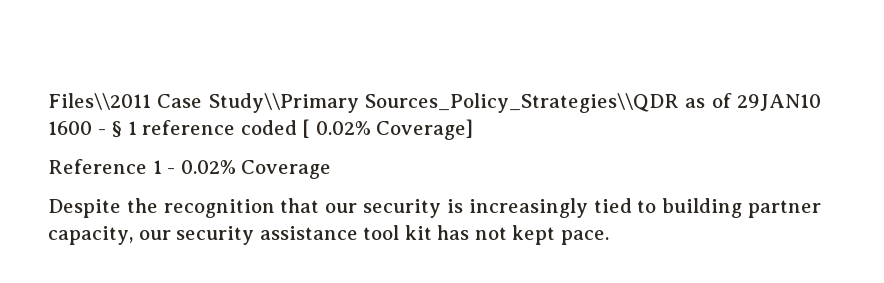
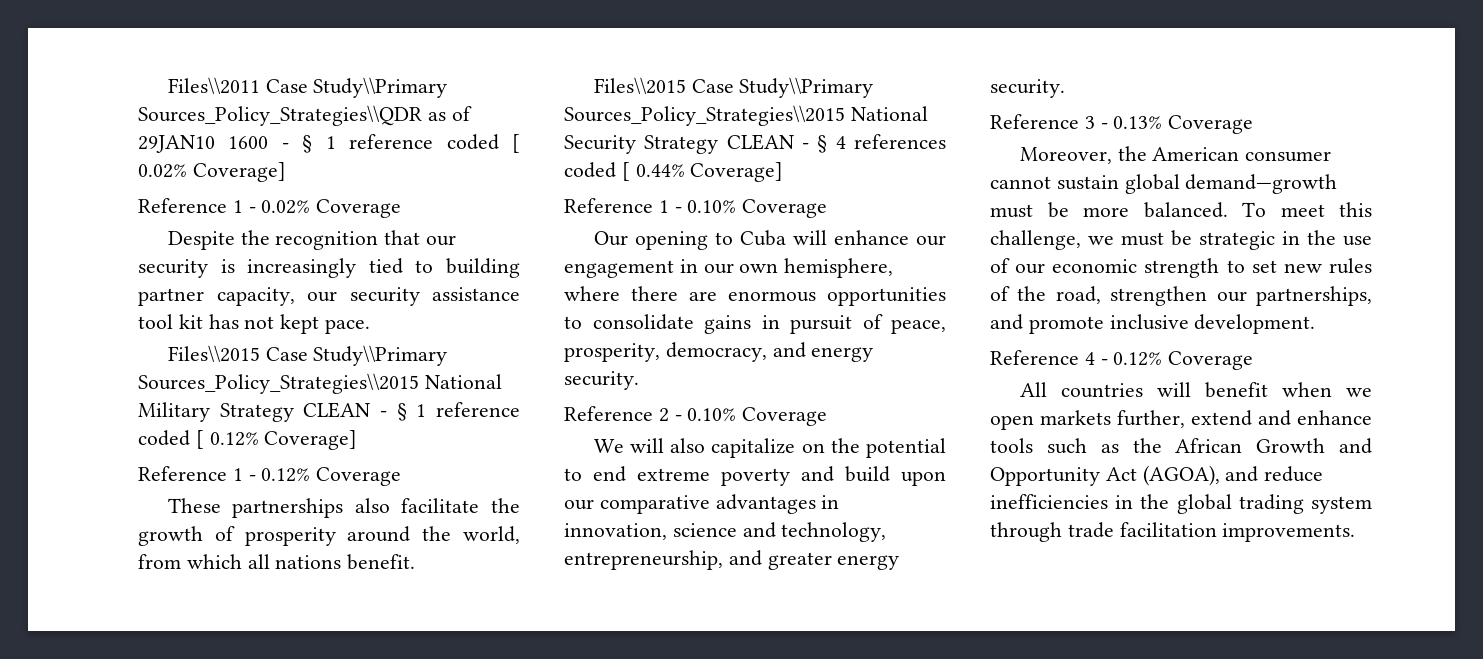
(609, 237) none -> [167,345,448,366] [138,373,502,394] [138,402,520,422] [138,430,358,450] [138,466,402,486] [167,498,520,518] [138,526,520,546] [138,554,416,570] [593,77,874,98] [564,105,928,126] [564,134,946,154] [564,162,784,182] [564,198,828,218] [593,230,946,250] [564,258,894,278] [564,286,946,306] [564,314,946,334] [564,342,874,362] [564,371,639,390] [564,406,828,426] [593,438,946,458] [564,466,946,486] [564,494,840,514] [564,522,887,542] [564,550,900,570] [990,79,1065,98] [990,114,1254,134] [1019,146,1332,164] [990,174,1338,194] [990,202,1372,218] [990,230,1372,250] [990,258,1372,278] [990,286,1372,306] [990,314,1316,334] [990,350,1254,370] [1019,382,1372,398] [990,410,1372,430] [990,438,1372,454] [990,465,1324,486] [990,494,1372,514] [990,522,1356,542] // Files\\2015 Case Study\\Primary Sources_Policy_Strategies\\2015 National Military Strategy CLEAN - § 1 reference coded [ 0.12% Coverage] // Reference 1 - 0.12% Coverage // These partnerships also facilitate the growth of prosperity around the world, from which all nations benefit. // Files\\2015 Case Study\\Primary Sources_Policy_Strategies\\2015 National Security Strategy CLEAN - § 4 references coded [ 0.44% Coverage] // Reference 1 - 0.10% Coverage // Our opening to Cuba will enhance our engagement in our own hemisphere, where there are enormous opportunities to consolidate gains in pursuit of peace, prosperity, democracy, and energy security. // Reference 2 - 0.10% Coverage // We will also capitalize on the potential to end extreme poverty and build upon our comparative advantages in innovation, science and technology, entrepreneurship, and greater energy security. // Reference 3 - 0.13% Coverage // Moreover, the American consumer cannot sustain global demand—growth must be more balanced. To meet this challenge, we must be strategic in the use of our economic strength to set new rules of the road, strengthen our partnerships, and promote inclusive development. // Reference 4 - 0.12% Coverage // All countries will benefit when we open markets further, extend and enhance tools such as the African Growth and Opportunity Act (AGOA), and reduce inefficiencies in the global trading system through trade facilitation improvements.

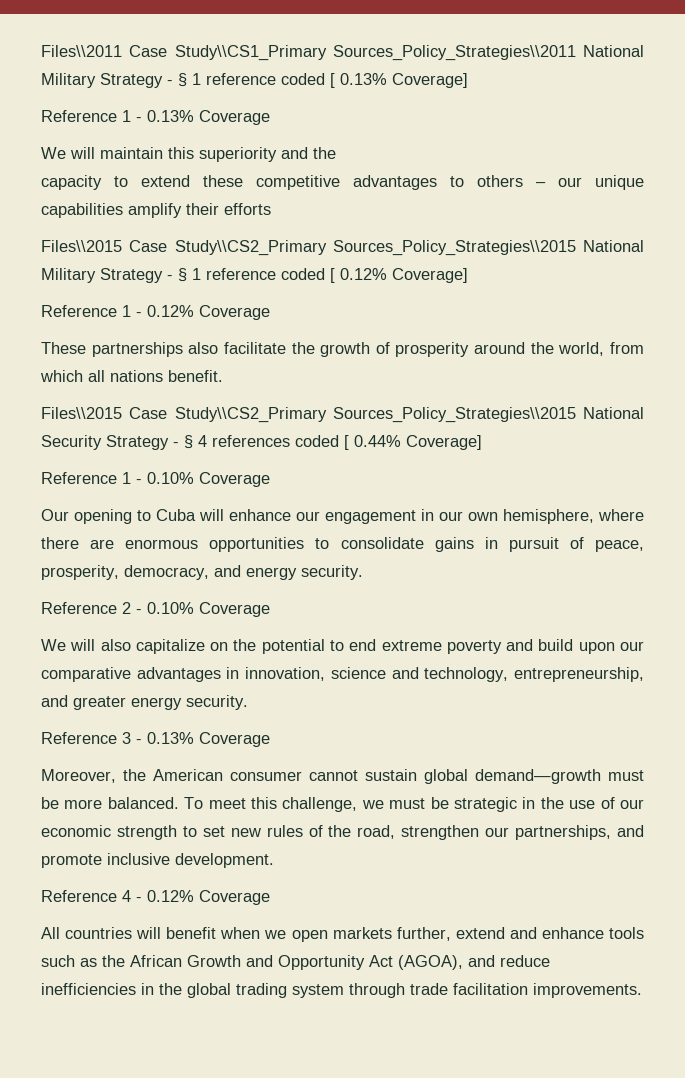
[313,77,448,98] [138,105,472,126] [138,134,521,153] [138,162,286,182] [138,198,402,218] [167,230,456,250] [138,258,520,278] [138,287,520,306] [138,314,371,334] [167,345,448,366] Study\\Primary Sources_Policy_Strategies\\QDR as of 29JAN10 1600 - § 1 reference coded [ 0.02% Coverage] // Reference 1 - 0.02% Coverage // Despite the recognition that our security is increasingly tied to building partner capacity, our security assistance tool kit has not kept pace. // Files\\2015 Case Study\\Primary -> [174,45,644,61] [41,73,468,88] [41,110,270,125] [41,147,336,162] [41,175,644,190] [41,203,271,218] [41,240,327,256] Study\\CS1_Primary Sources_Policy_Strategies\\2011 National Military Strategy - § 1 reference coded [ 0.13% Coverage] // Reference 1 - 0.13% Coverage // We will maintain this superiority and the // capacity to extend these competitive advantages to others – our unique capabilities amplify their efforts // Files\\2015 Case Study\\CS2_Primary
[303,402,371,418] CLEAN -> (163, 275) none
[739,77,874,98] Study\\Primary -> [174,407,327,423] Study\\CS2_Primary
[726,134,794,150] CLEAN -> (169, 442) none

